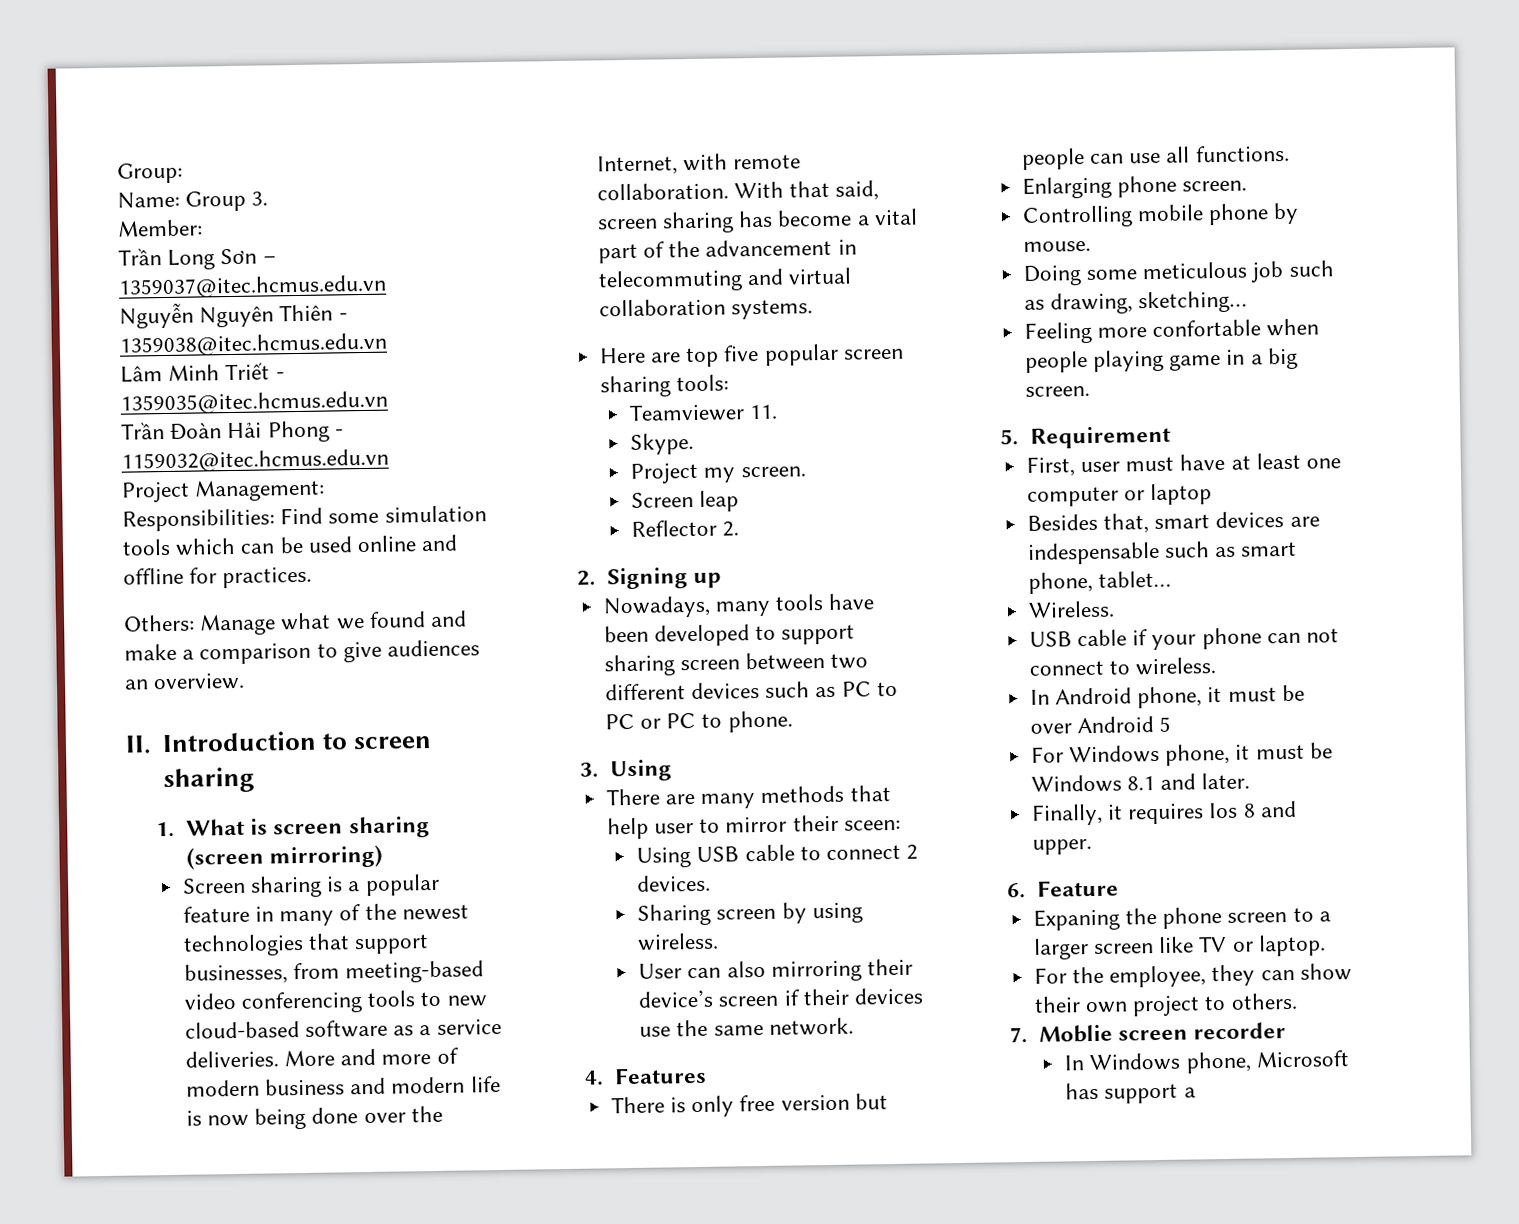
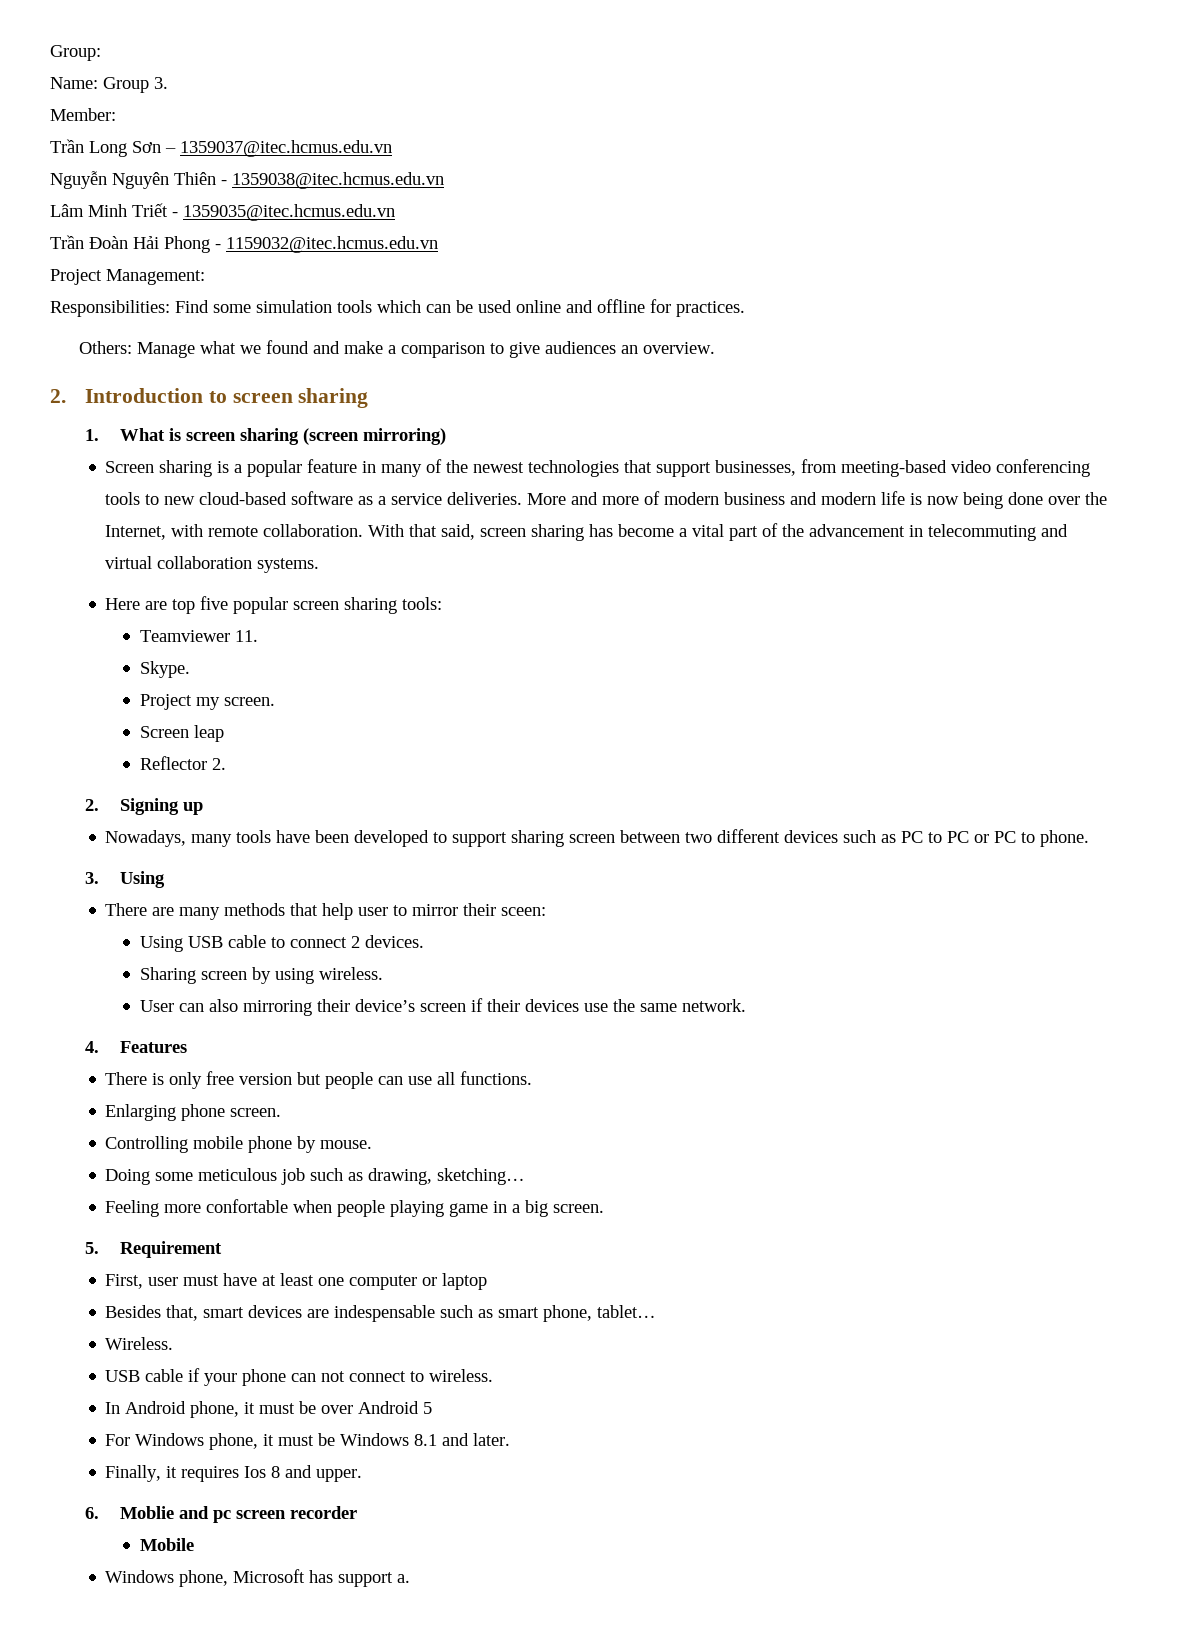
[125,735,152,754] II. -> [50,389,66,403] 2.
[1036,879,1119,897] [1032,907,1331,931] [1032,934,1326,960] [1033,963,1352,988] [1033,992,1298,1017] [1009,1024,1113,1044] Feature // Expaning the phone screen to a larger screen like TV or laptop. // For the employee, they can show their own project to others. // 7. Moblie -> [119,1506,231,1523] Moblie and pc
[1064,1055,1085,1071] In -> [140,1538,195,1551] Mobile //
[1183,1087,1196,1098] a -> [397,1574,411,1583] a.

